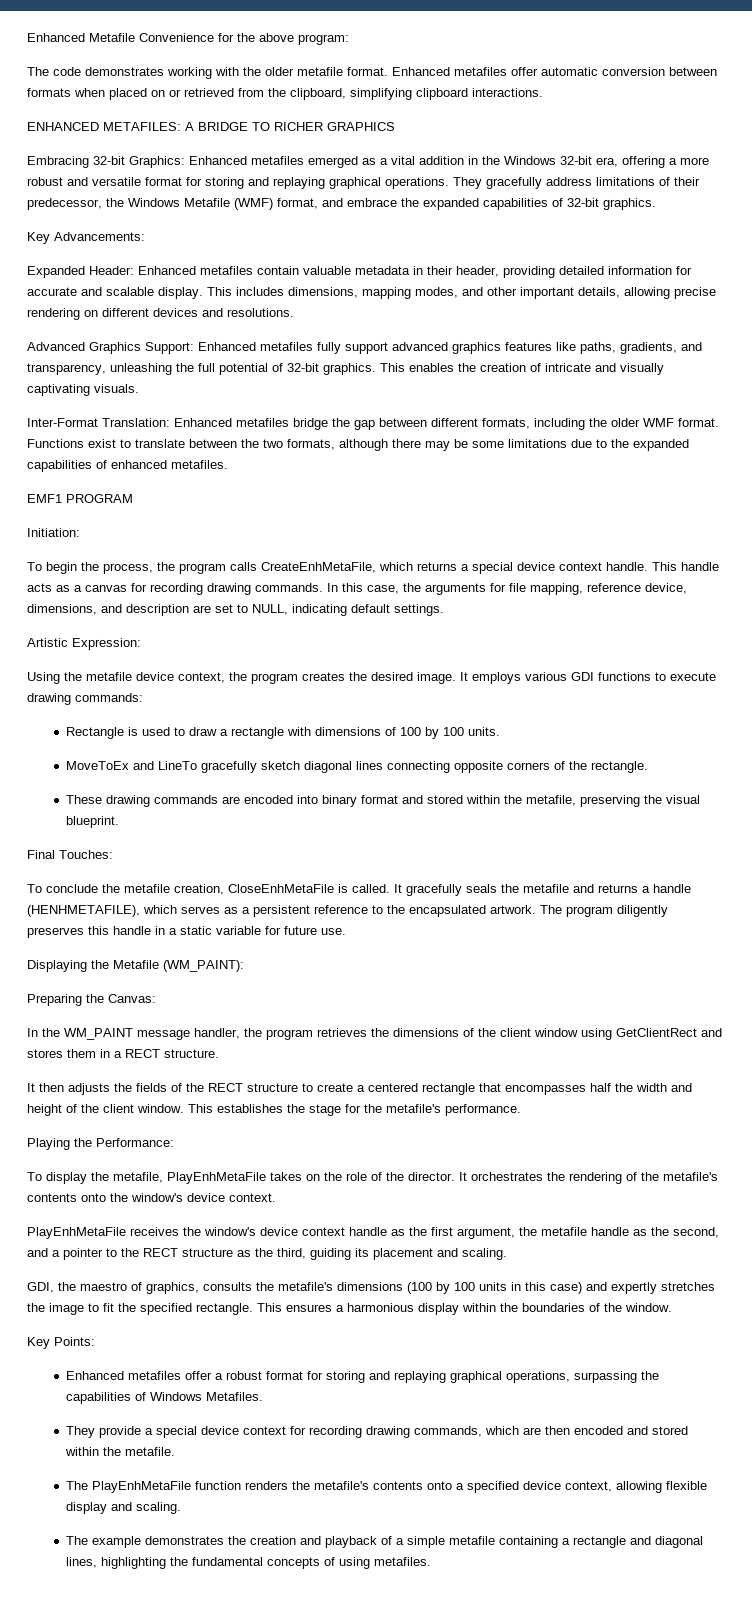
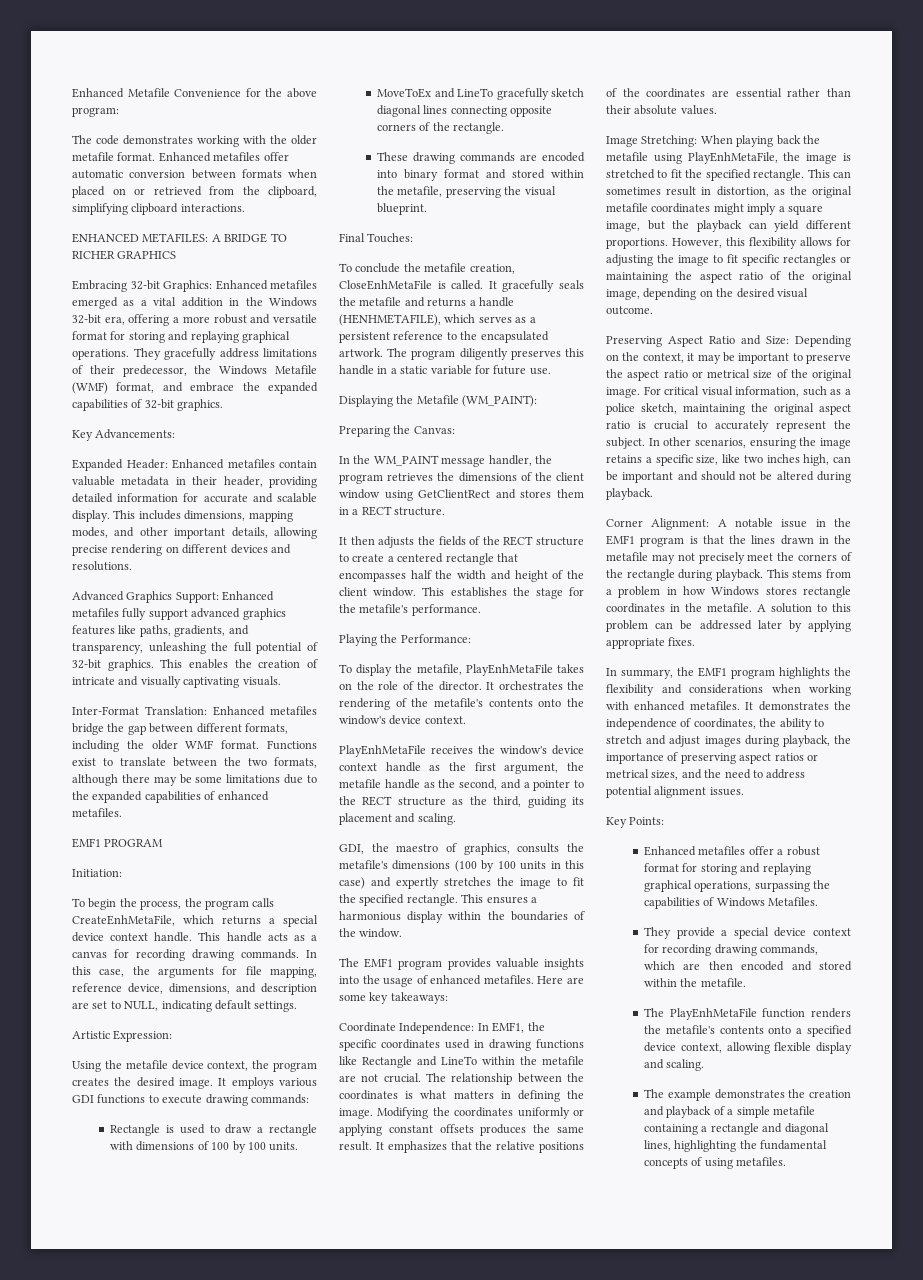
(672, 1307) none -> [339,958,584,970] [339,975,584,987] [339,992,448,1004] [339,1022,545,1034] [339,1039,584,1051] [339,1056,584,1068] [339,1073,584,1085] [339,1090,584,1102] [339,1107,584,1119] [339,1124,584,1136] [339,1141,584,1153] [606,88,851,98] [606,105,717,115] [606,135,820,147] [606,152,851,164] [606,169,851,181] [606,186,852,198] [606,203,823,215] [606,220,851,232] [606,237,851,249] [606,254,851,266] [606,271,852,283] [606,288,808,300] [606,306,653,315] [606,335,851,347] [606,352,851,364] [606,369,852,381] [606,386,851,398] [606,403,851,415] [606,420,851,432] [606,437,851,449] [606,454,851,466] [606,471,851,483] [606,488,653,500] [606,518,851,530] [606,535,851,547] [606,552,852,564] [606,569,851,581] [606,586,851,598] [606,603,851,613] [606,620,851,632] [606,637,696,649] [606,667,851,679] [606,684,851,696] [606,701,851,711] [606,718,824,730] [606,735,851,747] [606,752,818,764] [606,769,806,780] [606,786,744,798] // The EMF1 program provides valuable insights into the usage of enhanced metafiles. Here are some key takeaways: // Coordinate Independence: In EMF1, the specific coordinates used in drawing functions like Rectangle and LineTo within the metafile are not crucial. The relationship between the coordinates is what matters in defining the image. Modifying the coordinates uniformly or applying constant offsets produces the same result. It emphasizes that the relative positions of the coordinates are essential rather than their absolute values. // Image Stretching: When playing back the metafile using PlayEnhMetaFile, the image is stretched to fit the specified rectangle. This can sometimes result in distortion, as the original metafile coordinates might imply a square image, but the playback can yield different proportions. However, this flexibility allows for adjusting the image to fit specific rectangles or maintaining the aspect ratio of the original image, depending on the desired visual outcome. // Preserving Aspect Ratio and Size: Depending on the context, it may be important to preserve the aspect ratio or metrical size of the original image. For critical visual information, such as a police sketch, maintaining the original aspect ratio is crucial to accurately represent the subject. In other scenarios, ensuring the image retains a specific size, like two inches high, can be important and should not be altered during playback. // Corner Alignment: A notable issue in the EMF1 program is that the lines drawn in the metafile may not precisely meet the corners of the rectangle during playback. This stems from a problem in how Windows stores rectangle coordinates in the metafile. A solution to this problem can be addressed later by applying appropriate fixes. // In summary, the EMF1 program highlights the flexibility and considerations when working with enhanced metafiles. It demonstrates the independence of coordinates, the ability to stretch and adjust images during playback, the importance of preserving aspect ratios or metrical sizes, and the need to address potential alignment issues.

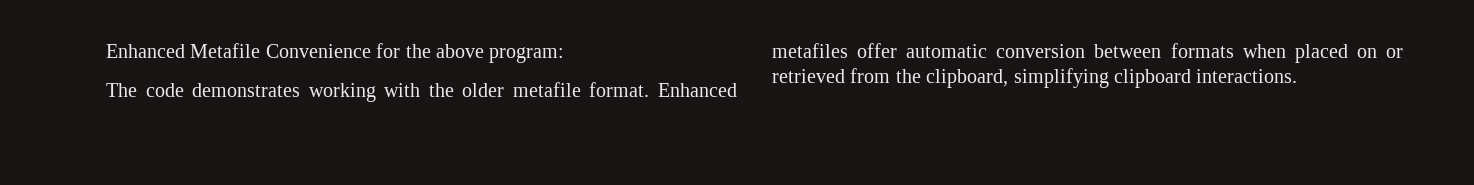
[72,233,287,243] [72,250,177,260] [72,280,317,292] [72,297,317,309] [72,314,317,326] [72,331,290,343] [72,348,317,360] [72,365,317,377] [72,382,318,394] [72,399,224,411] [72,429,176,441] [72,459,317,471] [72,476,317,488] [72,493,317,503] [72,510,293,522] [72,527,317,539] [72,544,291,556] [72,561,132,571] [72,591,275,603] [72,608,286,620] [72,625,249,637] [72,642,318,654] [72,659,318,671] [72,676,281,688] [72,706,317,716] [72,723,288,735] [72,740,317,752] [72,757,317,768] [72,774,317,786] [72,791,269,803] [72,808,122,817] [72,838,164,848] [72,869,122,877] [72,898,275,910] [72,915,318,927] [72,932,317,942] [72,949,317,961] [72,966,317,978] [72,983,317,995] [72,1000,298,1012] [72,1030,173,1042] [72,1060,317,1072] [72,1077,317,1089] [72,1094,309,1106] [110,1124,317,1136] [110,1141,299,1153] [377,88,584,100] [377,105,553,117] [377,122,505,134] [377,152,585,164] [377,169,584,181] [377,186,556,198] [377,203,428,215] [339,233,414,243] [339,263,515,274] [339,280,584,292] [339,297,514,307] [339,314,536,326] [339,331,549,343] [339,348,584,360] [339,365,551,375] [339,395,538,407] [339,425,455,437] [339,455,552,467] [339,472,584,484] [339,489,584,501] [339,506,446,516] [339,536,584,548] [339,553,518,565] [339,570,584,582] [339,587,584,599] [339,604,481,616] [339,634,471,646] [339,664,584,676] [339,681,584,691] [339,698,584,710] [339,715,466,725] [339,745,584,757] [339,762,584,774] [339,779,584,791] [339,796,584,808] [339,813,456,825] [339,843,584,855] [339,860,584,872] [339,877,584,889] [339,894,537,906] [339,911,585,923] [339,928,403,938] [339,958,584,970] [339,975,584,987] [339,992,448,1004] [339,1022,545,1034] [339,1039,584,1051] [339,1056,584,1068] [339,1073,584,1085] [339,1090,584,1102] [339,1107,584,1119] [339,1124,584,1136] [339,1141,584,1153] [606,88,851,98] [606,105,717,115] [606,135,820,147] [606,152,851,164] [606,169,851,181] [606,186,852,198] [606,203,823,215] [606,220,851,232] [606,237,851,249] [606,254,851,266] [606,271,852,283] [606,288,808,300] [606,306,653,315] [606,335,851,347] [606,352,851,364] [606,369,852,381] [606,386,851,398] [606,403,851,415] [606,420,851,432] [606,437,851,449] [606,454,851,466] [606,471,851,483] [606,488,653,500] [606,518,851,530] [606,535,851,547] [606,552,852,564] [606,569,851,581] [606,586,851,598] [606,603,851,613] [606,620,851,632] [606,637,696,649] [606,667,851,679] [606,684,851,696] [606,701,851,711] [606,718,824,730] [606,735,851,747] [606,752,818,764] [606,769,806,780] [606,786,744,798] [606,817,665,828] [644,846,820,856] [644,863,811,875] [644,880,831,892] [644,897,819,909] [644,927,851,939] [644,944,819,956] [644,961,852,971] [644,978,746,987] [644,1008,851,1020] [644,1025,852,1037] [644,1042,852,1054] [644,1059,705,1071] [644,1089,851,1101] [644,1106,815,1118] [644,1123,829,1135] [644,1140,828,1152] [644,1157,787,1169] // ENHANCED METAFILES: A BRIDGE TO RICHER GRAPHICS // Embracing 32-bit Graphics: Enhanced metafiles emerged as a vital addition in the Windows 32-bit era, offering a more robust and versatile format for storing and replaying graphical operations. They gracefully address limitations of their predecessor, the Windows Metafile (WMF) format, and embrace the expanded capabilities of 32-bit graphics. // Key Advancements: // Expanded Header: Enhanced metafiles contain valuable metadata in their header, providing detailed information for accurate and scalable display. This includes dimensions, mapping modes, and other important details, allowing precise rendering on different devices and resolutions. // Advanced Graphics Support: Enhanced metafiles fully support advanced graphics features like paths, gradients, and transparency, unleashing the full potential of 32-bit graphics. This enables the creation of intricate and visually captivating visuals. // Inter-Format Translation: Enhanced metafiles bridge the gap between different formats, including the older WMF format. Functions exist to translate between the two formats, although there may be some limitations due to the expanded capabilities of enhanced metafiles. // EMF1 PROGRAM // Initiation: // To begin the process, the program calls CreateEnhMetaFile, which returns a special device context handle. This handle acts as a canvas for recording drawing commands. In this case, the arguments for file mapping, reference device, dimensions, and description are set to NULL, indicating default settings. // Artistic Expression: // Using the metafile device context, the program creates the desired image. It employs various GDI functions to execute drawing commands: // Rectangle is used to draw a rectangle with dimensions of 100 by 100 units. // MoveToEx and LineTo gracefully sketch diagonal lines connecting opposite corners of the rectangle. // These drawing commands are encoded into binary format and stored within the metafile, preserving the visual blueprint. // Final Touches: // To conclude the metafile creation, CloseEnhMetaFile is called. It gracefully seals the metafile and returns a handle (HENHMETAFILE), which serves as a persistent reference to the encapsulated artwork. The program diligently preserves this handle in a static variable for future use. // Displaying the Metafile (WM_PAINT): // Preparing the Canvas: // In the WM_PAINT message handler, the program retrieves the dimensions of the client window using GetClientRect and stores them in a RECT structure. // It then adjusts the fields of the RECT structure to create a centered rectangle that encompasses half the width and height of the client window. This establishes the stage for the metafile's performance. // Playing the Performance: // To display the metafile, PlayEnhMetaFile takes on the role of the director. It orchestrates the rendering of the metafile's contents onto the window's device context. // PlayEnhMetaFile receives the window's device context handle as the first argument, the metafile handle as the second, and a pointer to the RECT structure as the third, guiding its placement and scaling. // GDI, the maestro of graphics, consults the metafile's dimensions (100 by 100 units in this case) and expertly stretches the image to fit the specified rectangle. This ensures a harmonious display within the boundaries of the window. // The EMF1 program provides valuable insights into the usage of enhanced metafiles. Here are some key takeaways: // Coordinate Independence: In EMF1, the specific coordinates used in drawing functions like Rectangle and LineTo within the metafile are not crucial. The relationship between the coordinates is what matters in defining the image. Modifying the coordinates uniformly or applying constant offsets produces the same result. It emphasizes that the relative positions of the coordinates are essential rather than their absolute values. // Image Stretching: When playing back the metafile using PlayEnhMetaFile, the image is stretched to fit the specified rectangle. This can sometimes result in distortion, as the original metafile coordinates might imply a square image, but the playback can yield different proportions. However, this flexibility allows for adjusting the image to fit specific rectangles or maintaining the aspect ratio of the original image, depending on the desired visual outcome. // Preserving Aspect Ratio and Size: Depending on the context, it may be important to preserve the aspect ratio or metrical size of the original image. For critical visual information, such as a police sketch, maintaining the original aspect ratio is crucial to accurately represent the subject. In other scenarios, ensuring the image retains a specific size, like two inches high, can be important and should not be altered during playback. // Corner Alignment: A notable issue in the EMF1 program is that the lines drawn in the metafile may not precisely meet the corners of the rectangle during playback. This stems from a problem in how Windows stores rectangle coordinates in the metafile. A solution to this problem can be addressed later by applying appropriate fixes. // In summary, the EMF1 program highlights the flexibility and considerations when working with enhanced metafiles. It demonstrates the independence of coordinates, the ability to stretch and adjust images during playback, the importance of preserving aspect ratios or metrical sizes, and the need to address potential alignment issues. // Key Points: // Enhanced metafiles offer a robust format for storing and replaying graphical operations, surpassing the capabilities of Windows Metafiles. // They provide a special device context for recording drawing commands, which are then encoded and stored within the metafile. // The PlayEnhMetaFile function renders the metafile's contents onto a specified device context, allowing flexible display and scaling. // The example demonstrates the creation and playback of a simple metafile containing a rectangle and diagonal lines, highlighting the fundamental concepts of using metafiles. -> (1298, 76) none

